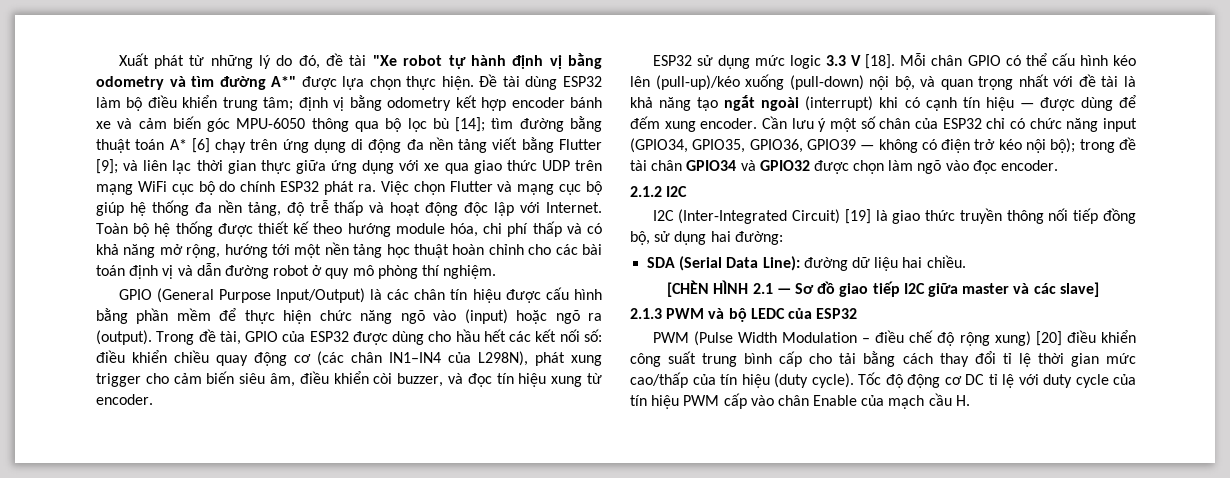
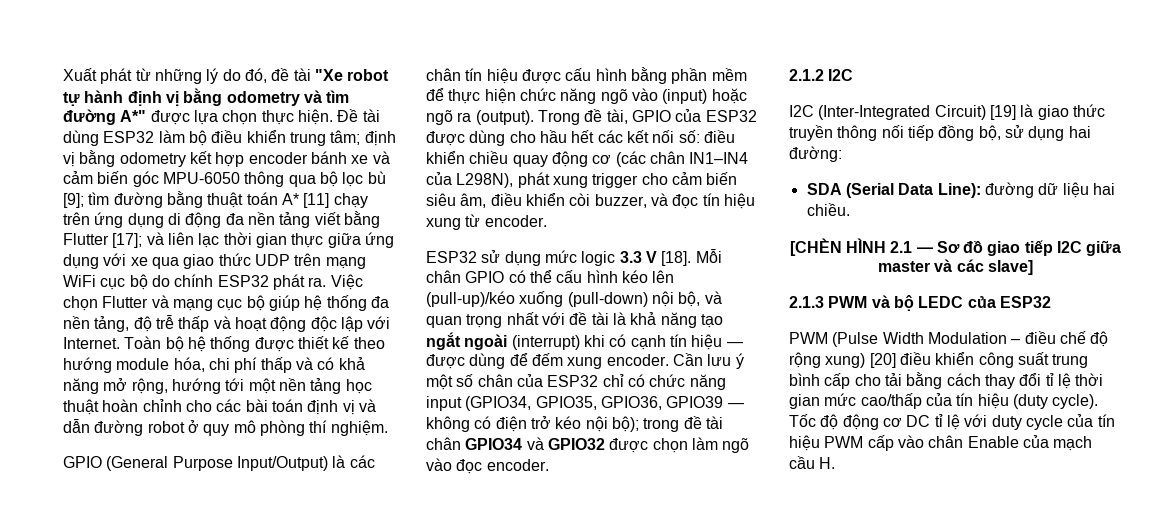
[455,117,486,132] [14]; -> [63,193,84,208] [9];
[191,138,210,153] [6] -> [303,193,330,208] [11]
[96,159,118,174] [9]; -> [112,233,143,248] [17];

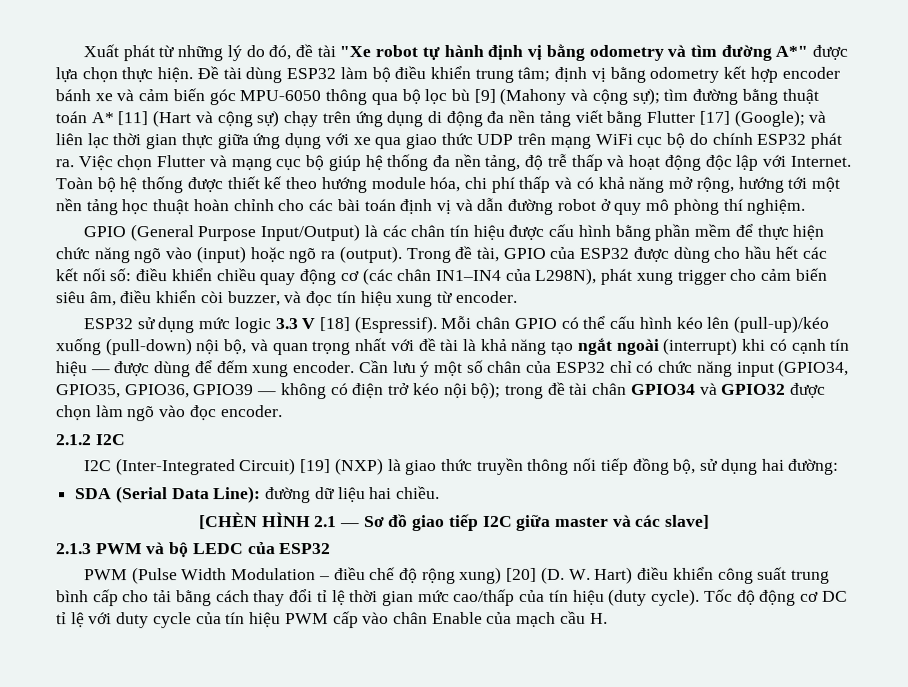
[63,193,84,208] [9]; -> [473,87,660,105] [9] (Mahony và cộng sự);
(330, 200) none -> [152,110,280,128] (Hart và cộng sự)
[112,233,143,248] [17]; -> [698,109,805,127] [17] (Google);
[661,251,692,266] [18]. -> [319,316,437,334] [18] (Espressif).
(1016, 112) none -> [334,458,384,476] (NXP)
(896, 360) none -> [540,566,634,584] (D. W. Hart)

